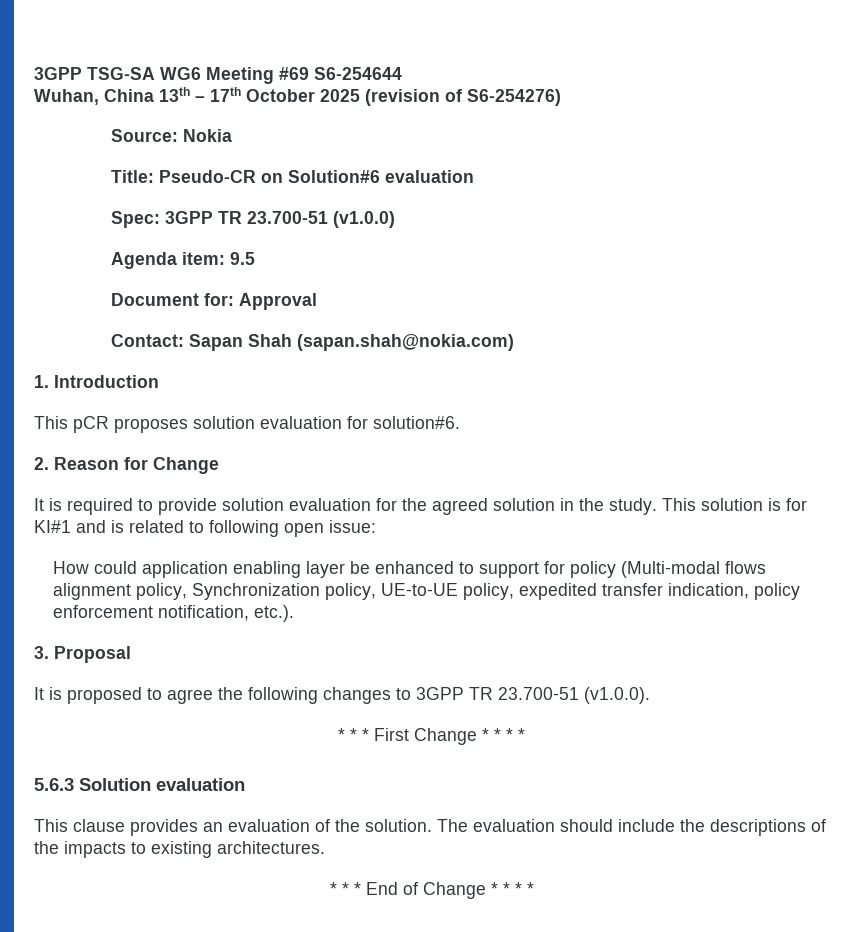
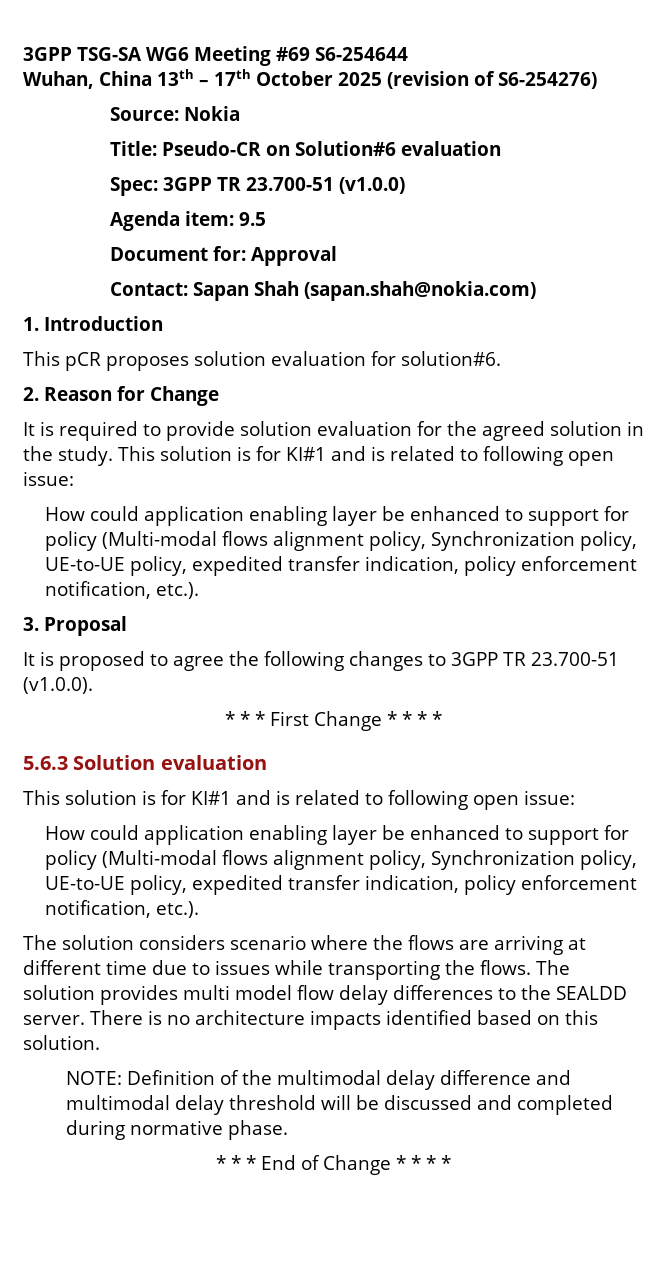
[73,819,826,836] [34,841,325,858] clause provides an evaluation of the solution. The evaluation should include the descriptions of the impacts to existing architectures. -> [65,790,575,810] [44,825,629,845] [44,850,637,870] [44,875,637,895] [44,900,199,918] [23,935,586,955] [23,960,570,980] [23,985,627,1005] [23,1010,598,1030] [23,1035,100,1050] [66,1070,572,1090] [66,1095,614,1115] [66,1120,289,1140] solution is for KI#1 and is related to following open issue: // How could application enabling layer be enhanced to support for policy (Multi-modal flows alignment policy, Synchronization policy, UE-to-UE policy, expedited transfer indication, policy enforcement notification, etc.). // The solution considers scenario where the flows are arriving at different time due to issues while transporting the flows. The solution provides multi model flow delay differences to the SEALDD server. There is no architecture impacts identified based on this solution. // NOTE: Definition of the multimodal delay difference and multimodal delay threshold will be discussed and completed during normative phase.

